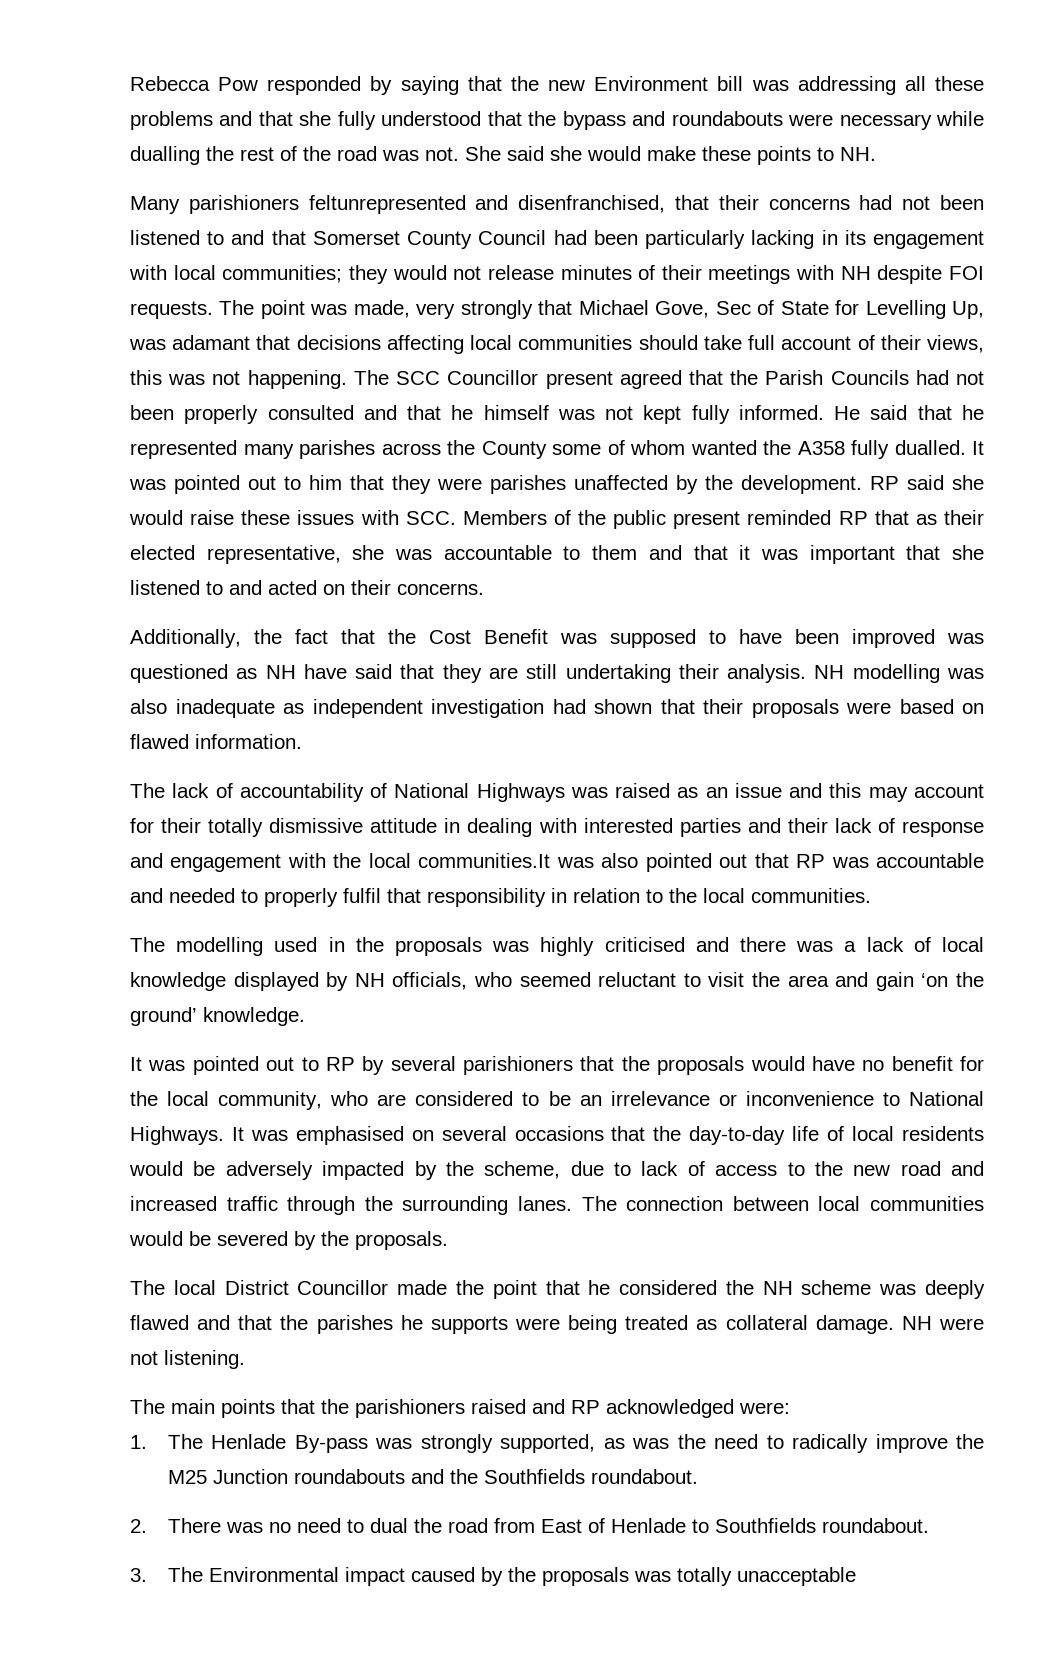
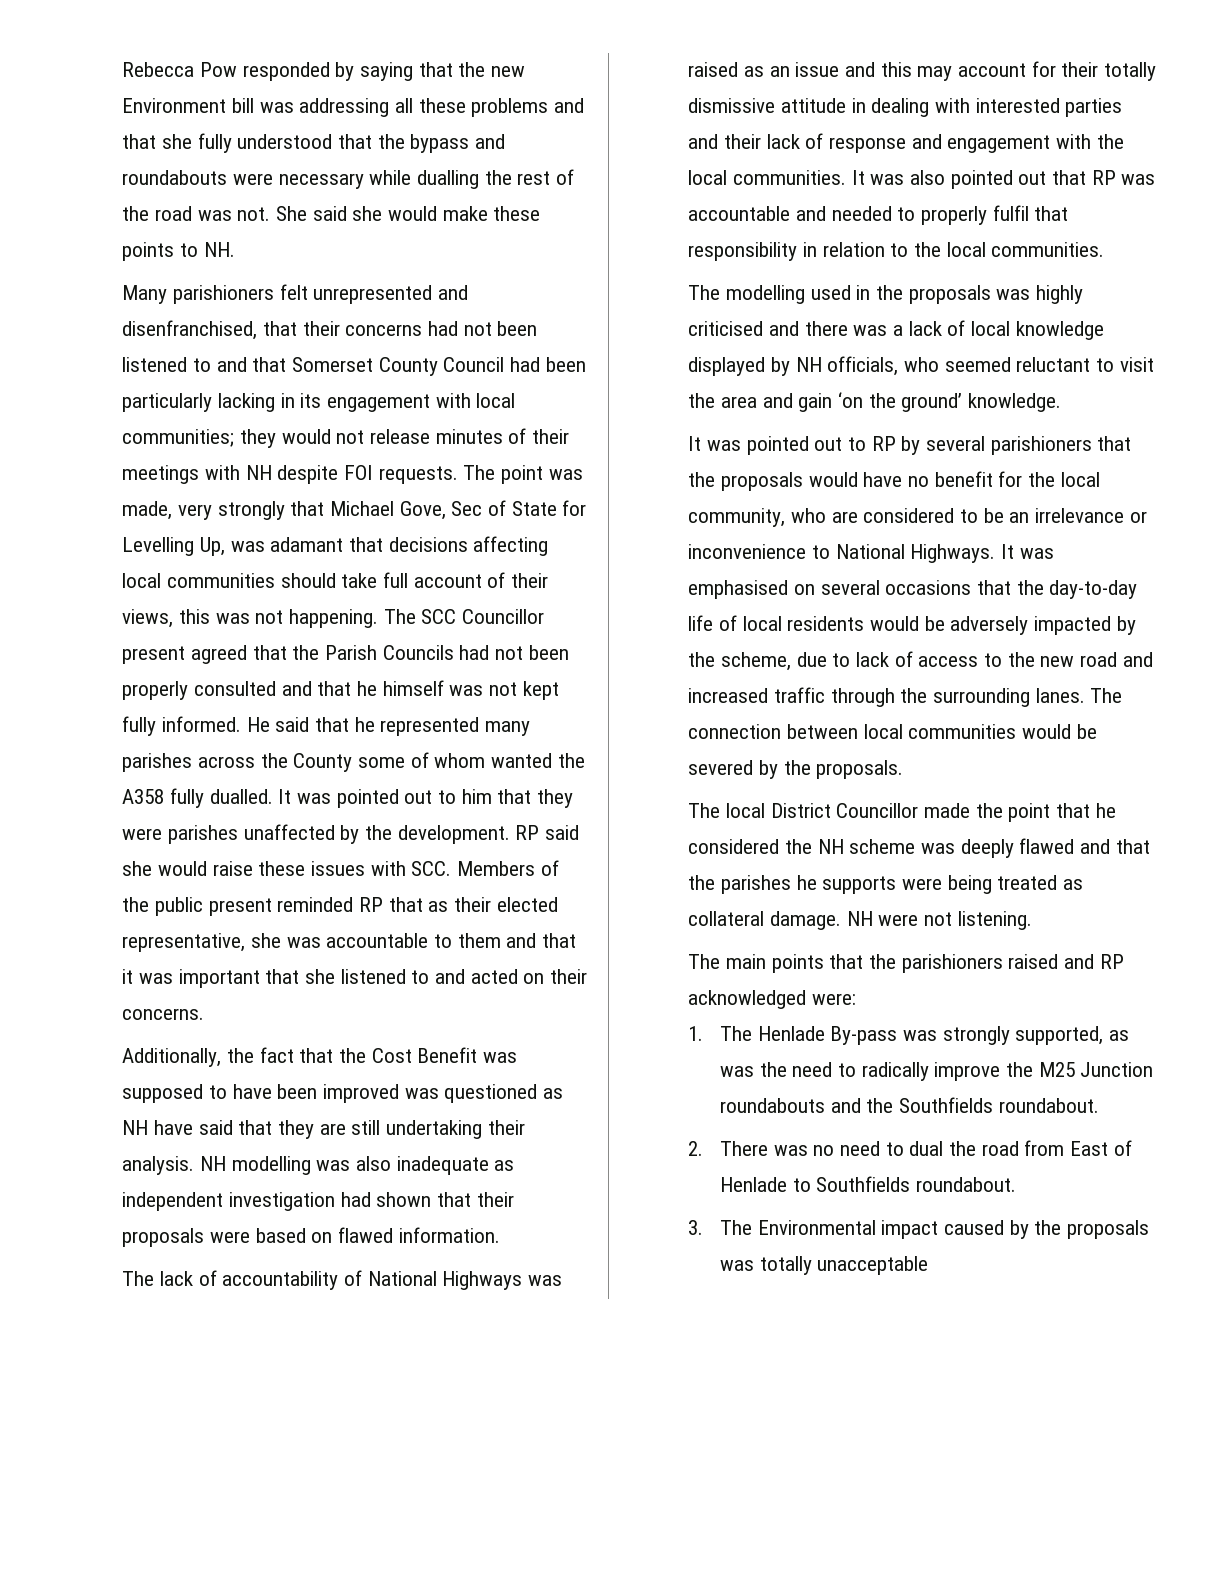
[308,195,466,214] feltunrepresented -> [279,284,433,304] felt unrepresented
[418,853,551,868] communities.It -> [733,170,865,185] communities. It

